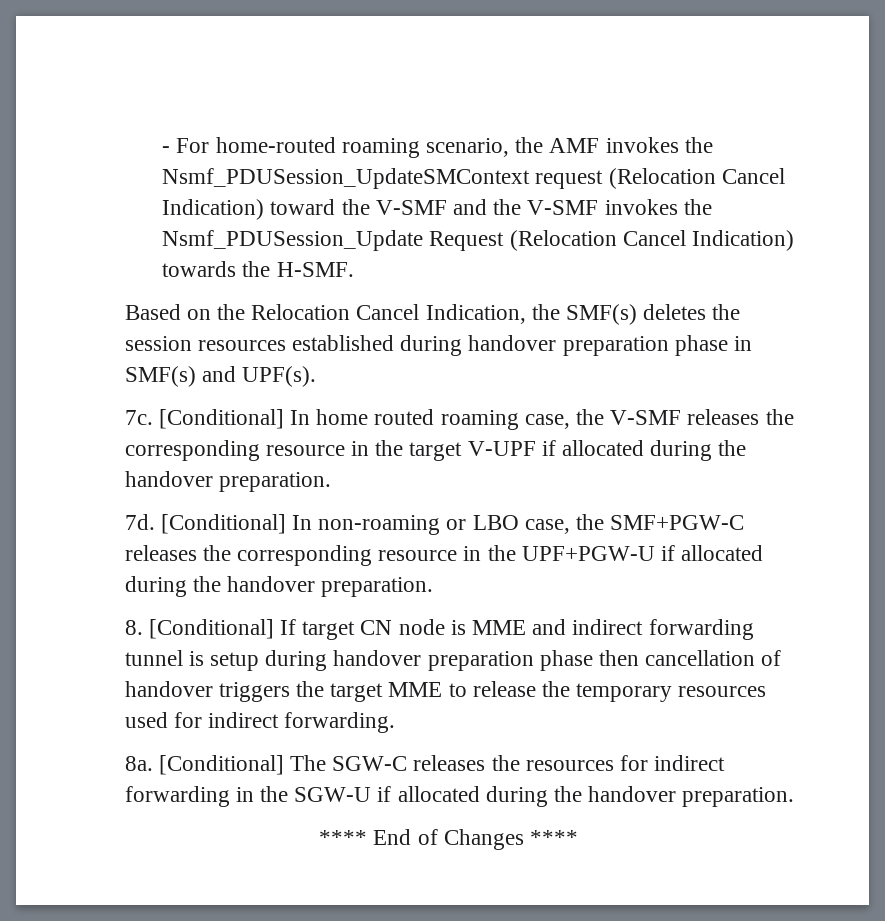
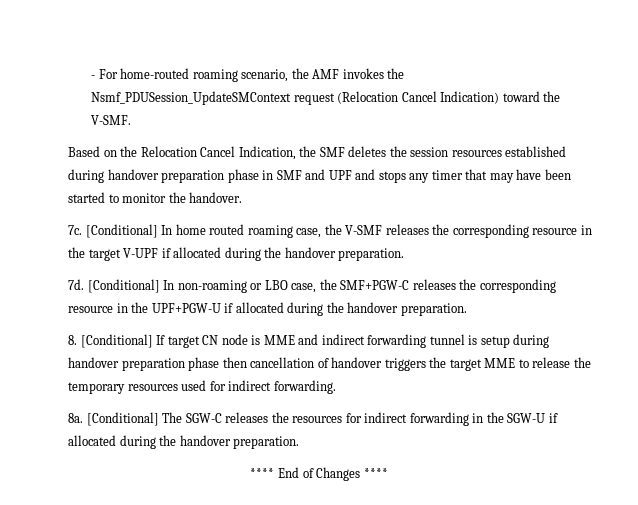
[375,199,712,215] [162,230,794,251] [162,261,354,277] V-SMF and the V-SMF invokes the Nsmf_PDUSession_Update Request (Relocation Cancel Indication) towards the H-SMF. -> [91,115,132,125] V-SMF.
[566,304,638,325] SMF(s) -> [319,147,345,157] SMF
[124,366,316,387] SMF(s) and UPF(s). -> [276,169,571,183] [68,192,243,203] SMF and UPF and stops any timer that may have been started to monitor the handover.

